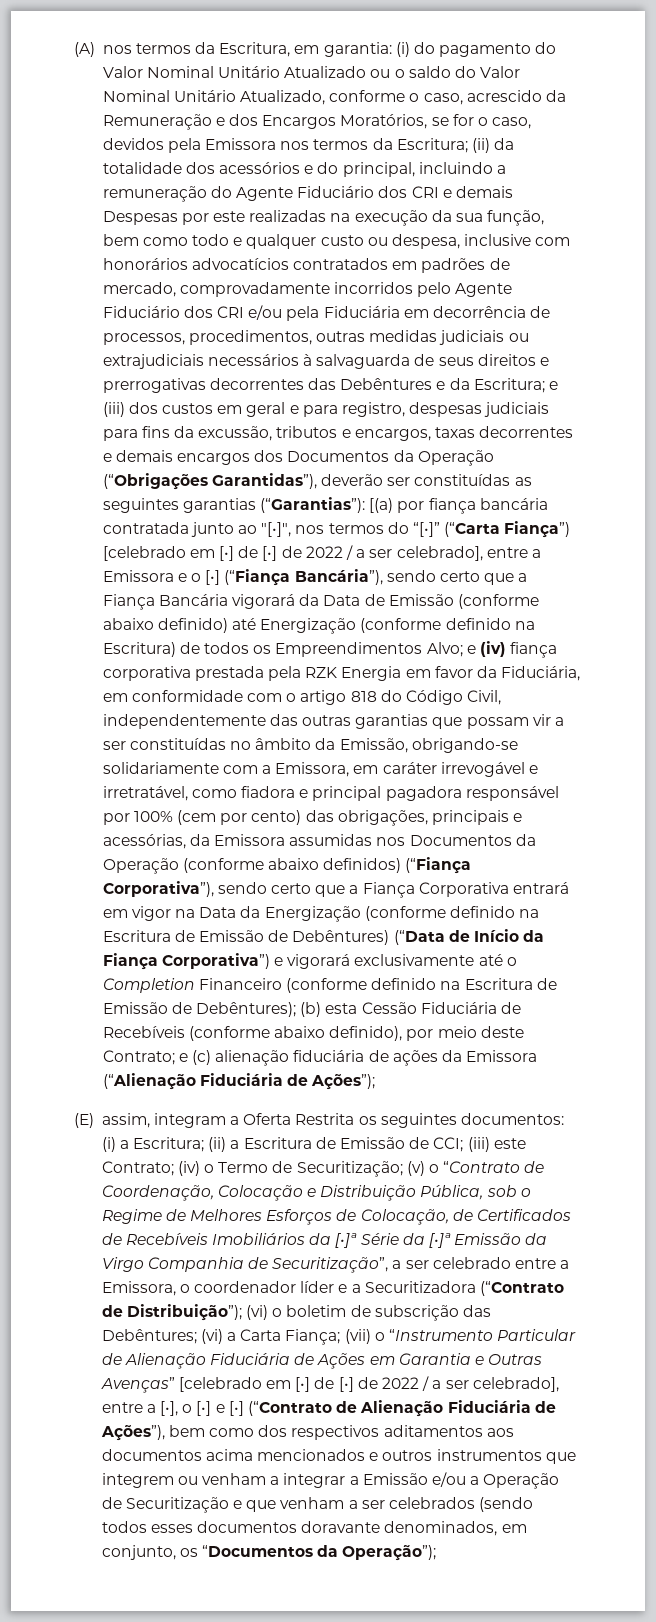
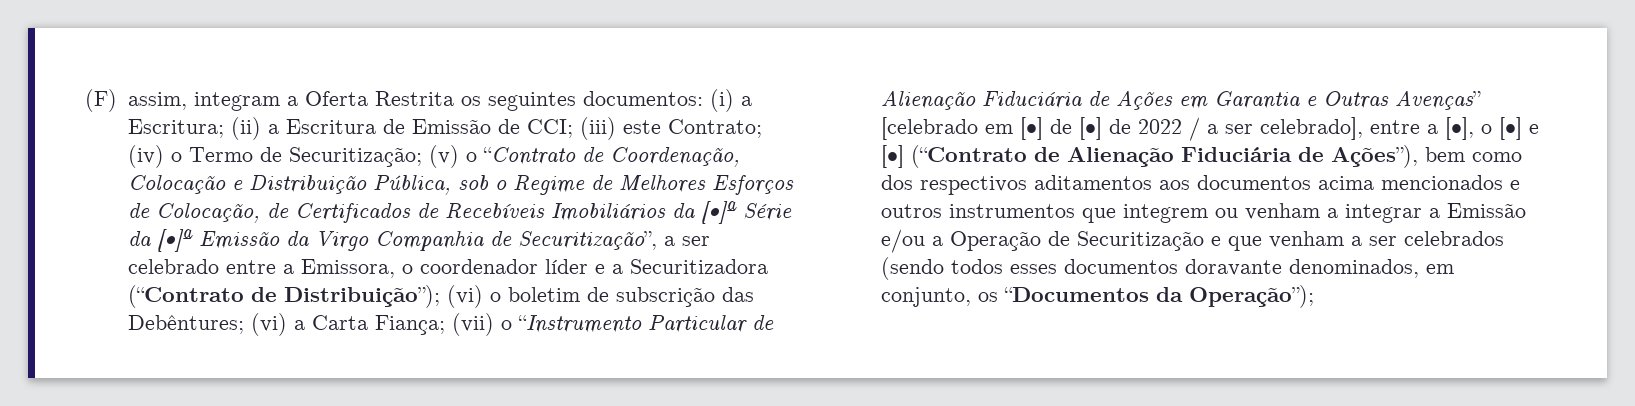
[74,42,557,57] [102,66,521,78] [102,90,567,105] [102,114,532,130] [102,138,515,153] [102,162,507,177] [102,186,514,202] [102,210,545,226] [102,234,571,249] [102,258,510,273] [102,282,513,297] [102,305,551,321] [102,330,529,345] [102,354,550,369] [102,378,559,393] [102,402,550,417] [102,426,574,441] [102,450,494,466] [102,473,532,490] [102,497,548,514] [102,521,571,538] [102,545,541,561] [102,569,528,586] [102,594,540,610] [102,618,535,634] [102,641,558,658] [102,666,581,681] [102,690,502,705] [102,714,565,729] [102,738,518,753] [102,762,539,777] [102,786,559,801] [102,810,523,826] [102,834,536,849] [102,857,472,874] [102,881,570,898] [102,906,540,922] [102,929,545,945] [102,953,517,970] [102,978,557,993] [102,1002,522,1017] [102,1026,524,1041] [102,1050,538,1066] [102,1073,376,1090] [74,1113,94,1128] (A) nos termos da Escritura, em garantia: (i) do pagamento do Valor Nominal Unitário Atualizado ou o saldo do Valor Nominal Unitário Atualizado, conforme o caso, acrescido da Remuneração e dos Encargos Moratórios, se for o caso, devidos pela Emissora nos termos da Escritura; (ii) da totalidade dos acessórios e do principal, incluindo a remuneração do Agente Fiduciário dos CRI e demais Despesas por este realizadas na execução da sua função, bem como todo e qualquer custo ou despesa, inclusive com honorários advocatícios contratados em padrões de mercado, comprovadamente incorridos pelo Agente Fiduciário dos CRI e/ou pela Fiduciária em decorrência de processos, procedimentos, outras medidas judiciais ou extrajudiciais necessários à salvaguarda de seus direitos e prerrogativas decorrentes das Debêntures e da Escritura; e (iii) dos custos em geral e para registro, despesas judiciais para fins da excussão, tributos e encargos, taxas decorrentes e demais encargos dos Documentos da Operação (“Obrigações Garantidas”), deverão ser constituídas as seguintes garantias (“Garantias”): [(a) por fiança bancária contratada junto ao "[•]", nos termos do “[•]” (“Carta Fiança”) [celebrado em [•] de [•] de 2022 / a ser celebrado], entre a Emissora e o [•] (“Fiança Bancária”), sendo certo que a Fiança Bancária vigorará da Data de Emissão (conforme abaixo definido) até Energização (conforme definido na Escritura) de todos os Empreendimentos Alvo; e (iv) fiança corporativa prestada pela RZK Energia em favor da Fiduciária, em conformidade com o artigo 818 do Código Civil, independentemente das outras garantias que possam vir a ser constituídas no âmbito da Emissão, obrigando-se solidariamente com a Emissora, em caráter irrevogável e irretratável, como fiadora e principal pagadora responsável por 100% (cem por cento) das obrigações, principais e acessórias, da Emissora assumidas nos Documentos da Operação (conforme abaixo definidos) (“Fiança Corporativa”), sendo certo que a Fiança Corporativa entrará em vigor na Data da Energização (conforme definido na Escritura de Emissão de Debêntures) (“Data de Início da Fiança Corporativa”) e vigorará exclusivamente até o Completion Financeiro (conforme definido na Escritura de Emissão de Debêntures); (b) esta Cessão Fiduciária de Recebíveis (conforme abaixo definido), por meio deste Contrato; e (c) alienação fiduciária de ações da Emissora (“Alienação Fiduciária de Ações”); // (E) -> [85,89,117,112] (F)

